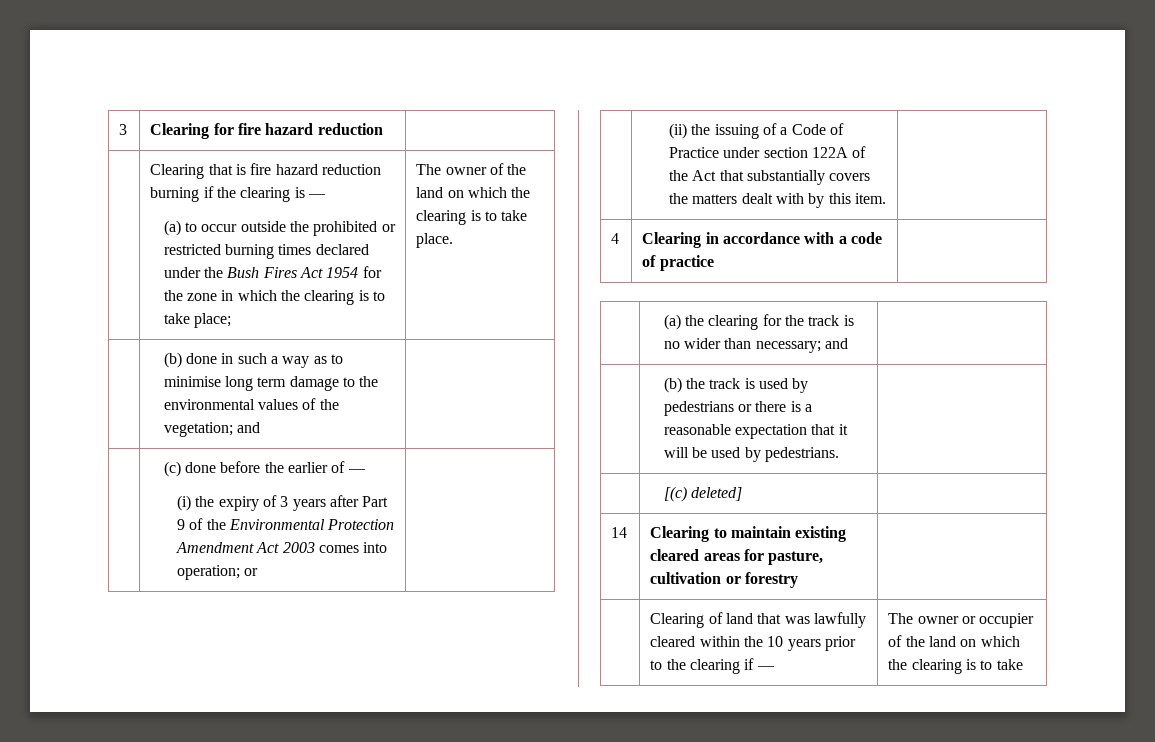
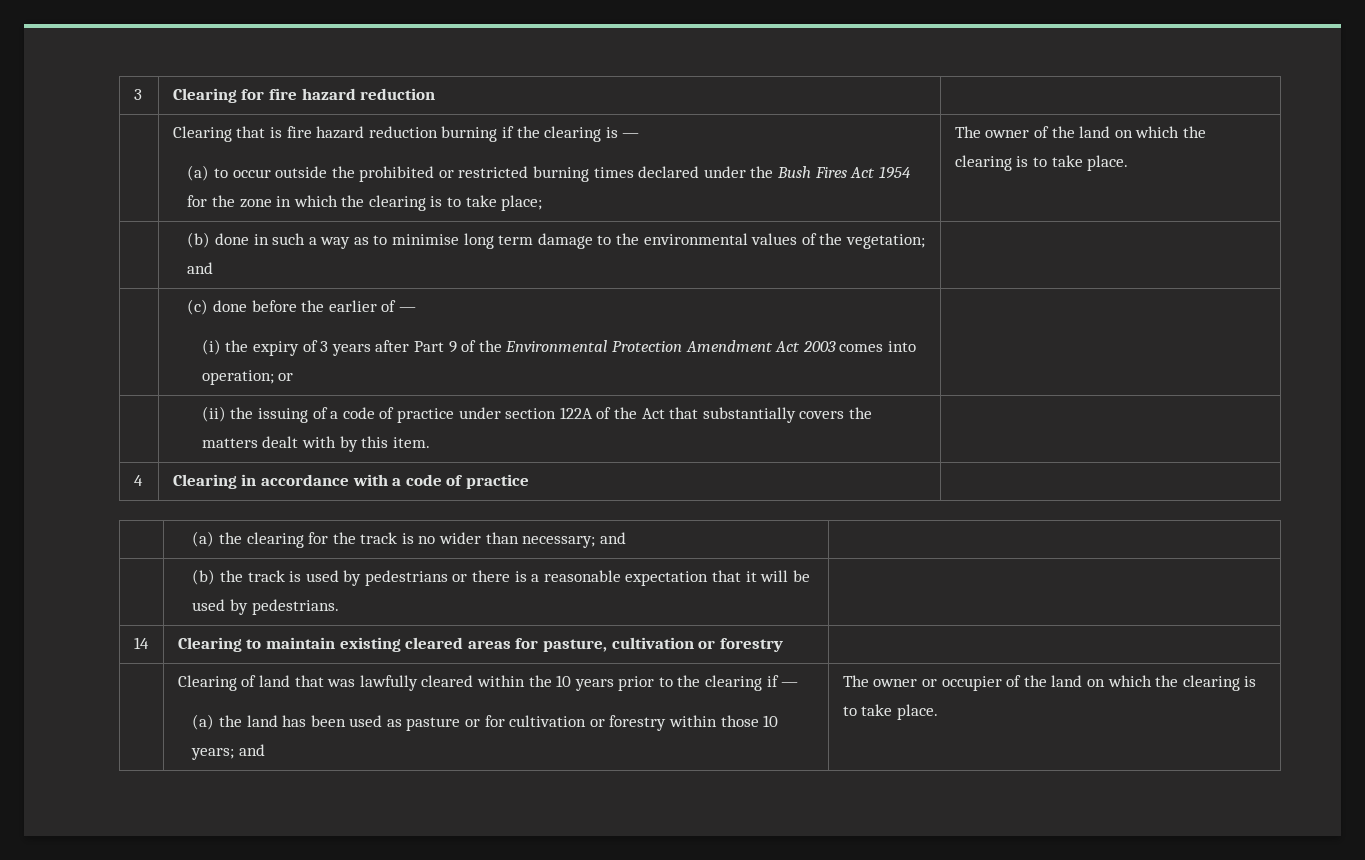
[791,123,844,135] [669,147,720,158] Code of Practice -> [342,407,454,423] code of practice
[663,486,743,502] // | [(c) deleted] | -> (339, 607) none
(775, 668) none -> [192,714,779,731] [191,744,265,760] // (a) the land has been used as pasture or for cultivation or forestry within those 10 years; and
(1023, 664) none -> [896,704,938,720] place.

